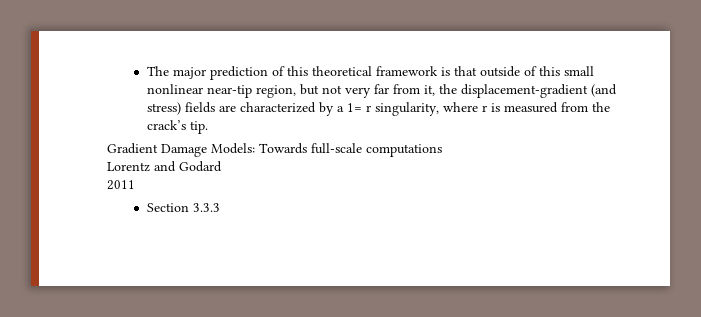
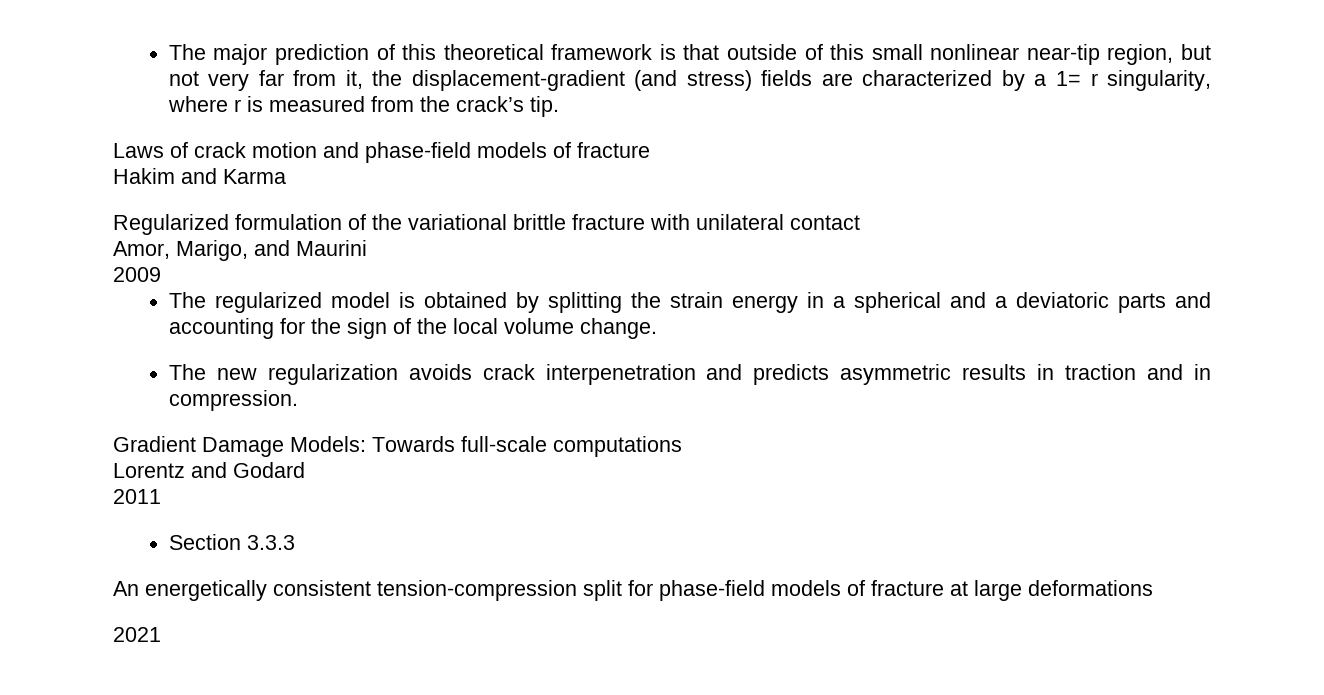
(208, 127) none -> [113,142,650,163] [113,168,286,184] [113,214,860,235] [113,240,367,261] [113,267,161,282] [168,292,1212,313] [168,318,657,339] [168,364,1211,385] [168,390,298,411] // Laws of crack motion and phase-field models of fracture // Hakim and Karma // Regularized formulation of the variational brittle fracture with unilateral contact // Amor, Marigo, and Maurini // 2009 // The regularized model is obtained by splitting the strain energy in a spherical and a deviatoric parts and accounting for the sign of the local volume change. // The new regularization avoids crack interpenetration and predicts asymmetric results in traction and in compression.
(220, 207) none -> [113,580,1153,601] [113,627,161,642] // An energetically consistent tension-compression split for phase-field models of fracture at large deformations // 2021

